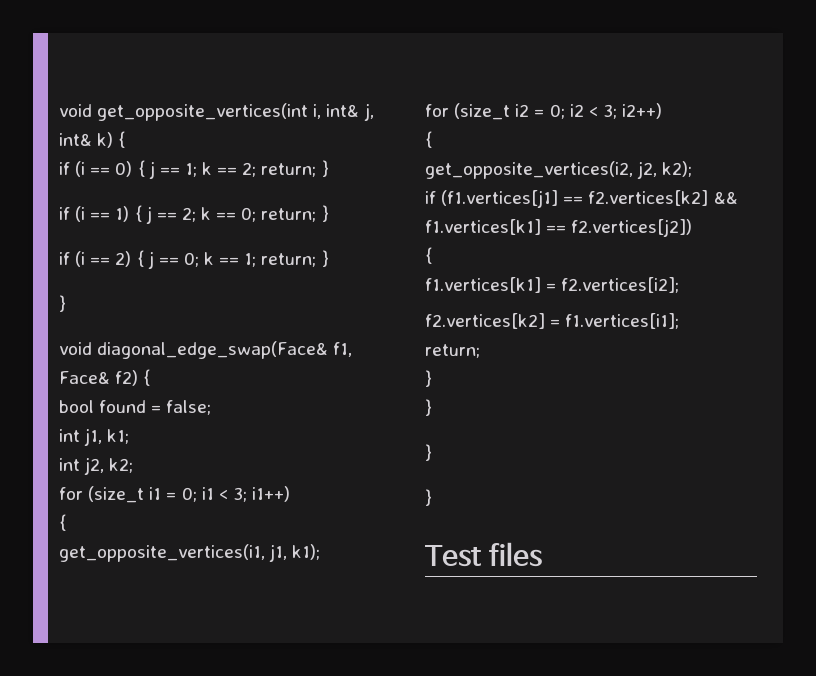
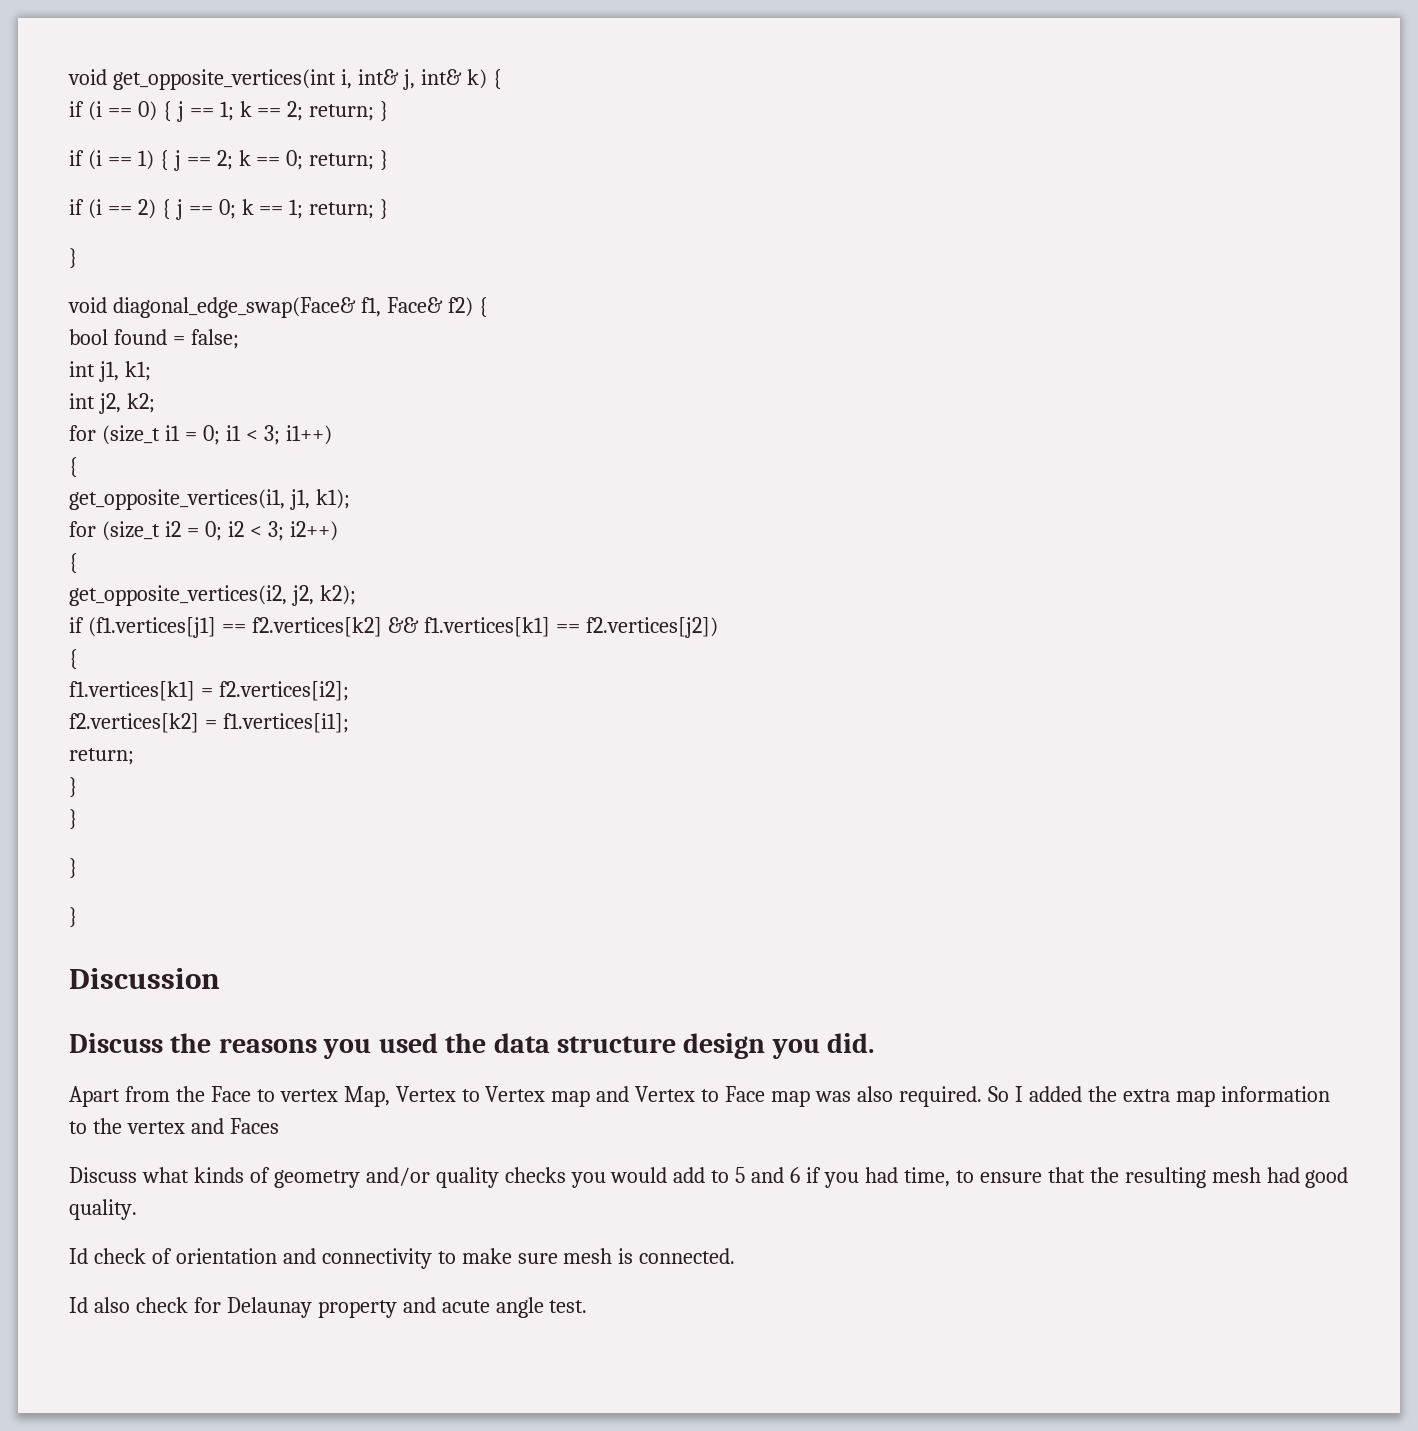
[425,542,542,567] Test files -> [69,968,220,989] [69,1033,875,1059] [69,1086,1330,1107] [69,1118,279,1134] [69,1167,1349,1188] [69,1199,137,1220] [69,1248,736,1269] [69,1297,588,1318] Discussion // Discuss the reasons you used the data structure design you did. // Apart from the Face to vertex Map, Vertex to Vertex map and Vertex to Face map was also required. So I added the extra map information to the vertex and Faces // Discuss what kinds of geometry and/or quality checks you would add to 5 and 6 if you had time, to ensure that the resulting mesh had good quality. // Id check of orientation and connectivity to make sure mesh is connected. // Id also check for Delaunay property and acute angle test.

